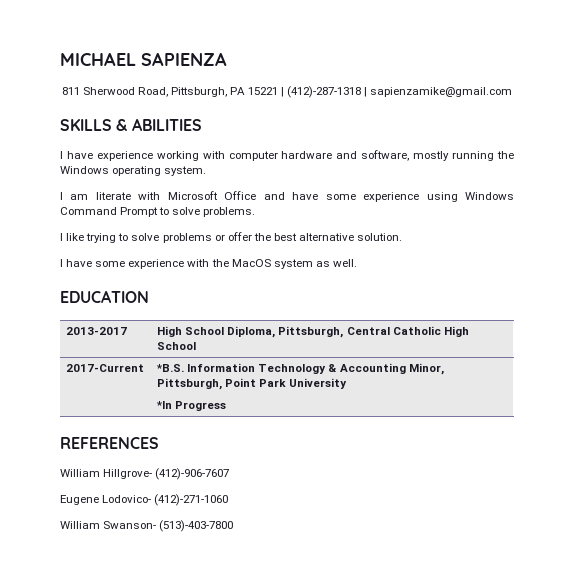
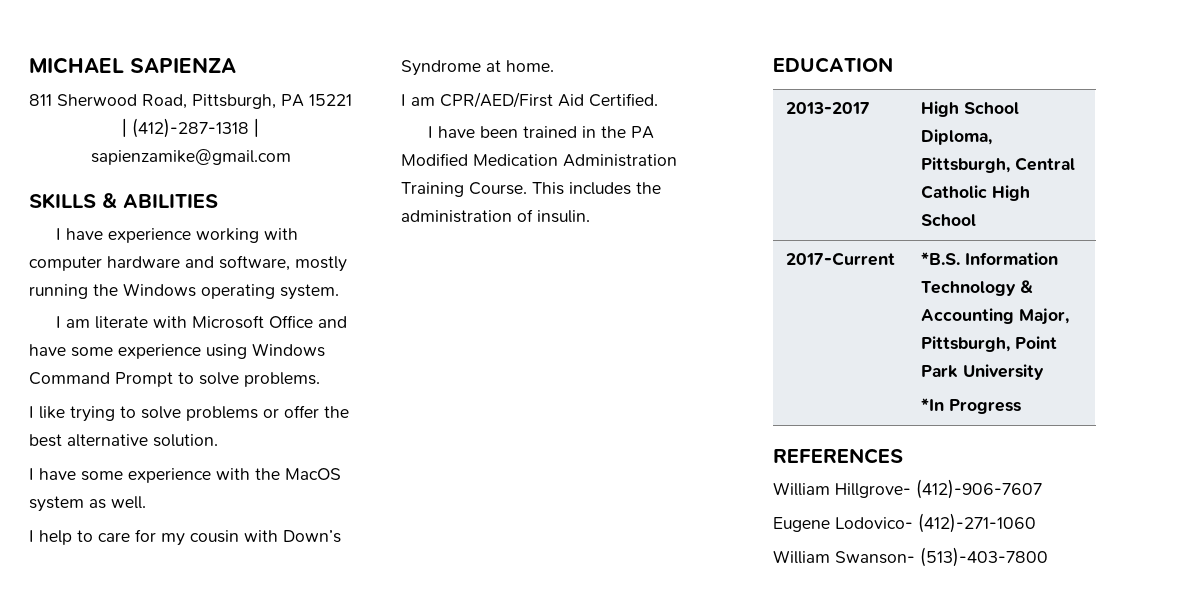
(357, 263) none -> [29,529,341,546] [401,60,554,76] [401,92,658,108] [427,126,654,139] [401,153,677,167] [401,182,661,197] [401,209,590,223] // I help to care for my cousin with Down’s Syndrome at home. // I am CPR/AED/First Aid Certified. // I have been trained in the PA Modified Medication Administration Training Course. This includes the administration of insulin.
[408,363,444,375] Minor, -> [1018,308,1069,325] Major,

